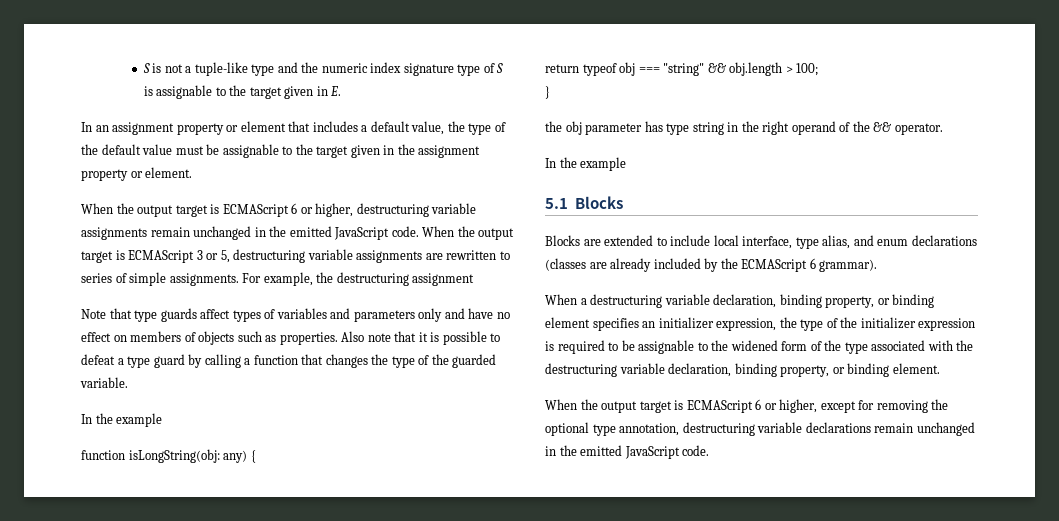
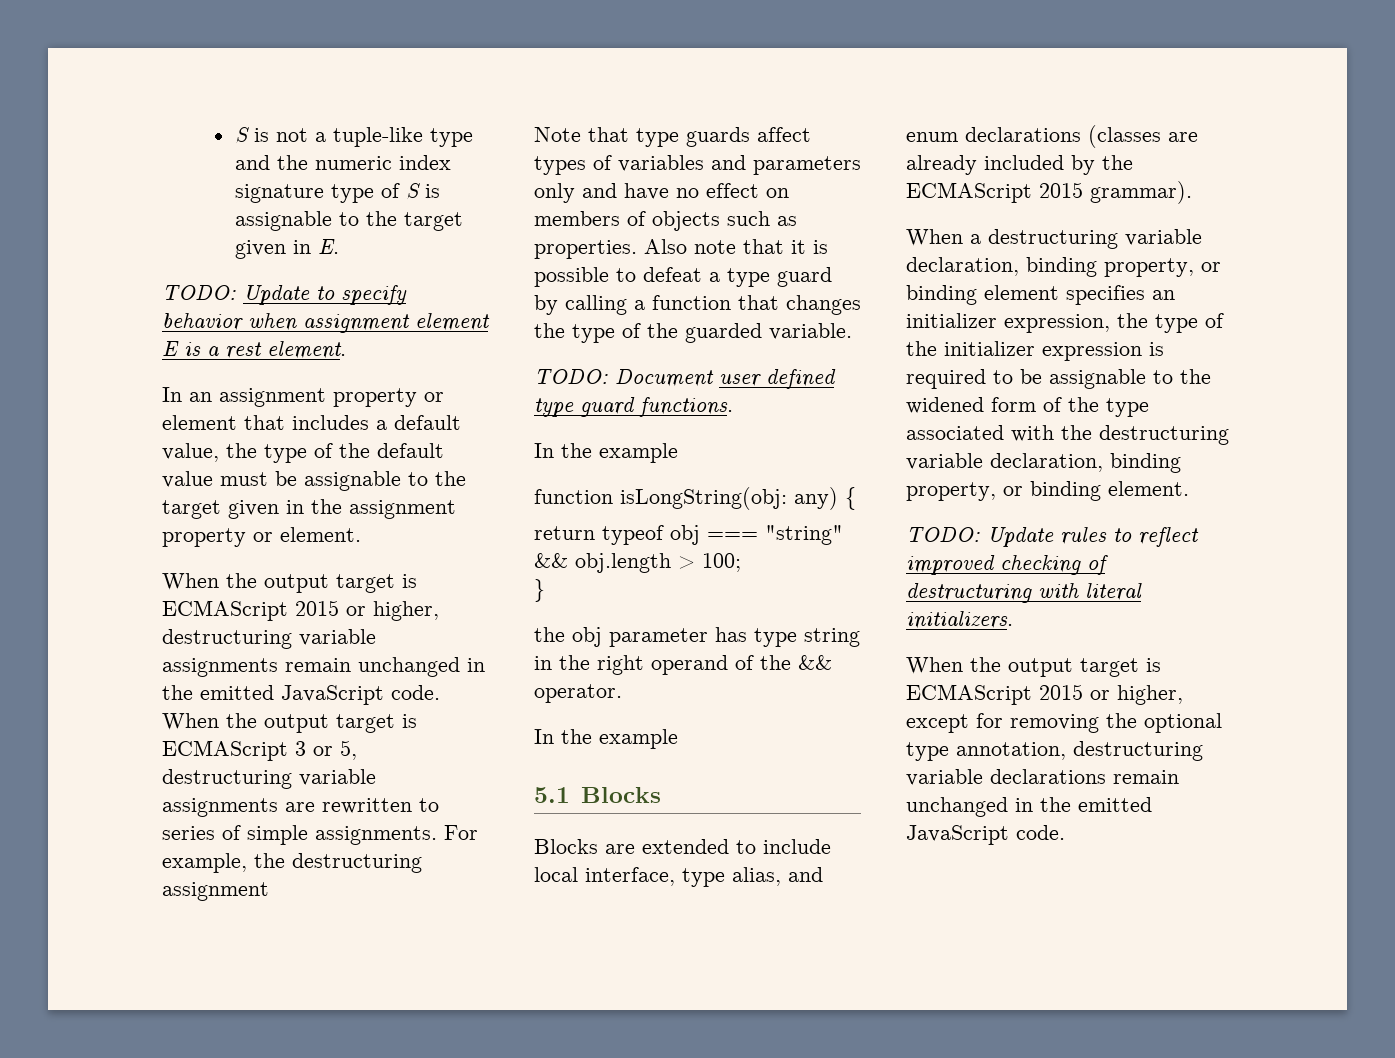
(342, 91) none -> [162,285,407,305] [162,313,490,333] [162,341,346,359] // TODO: Update to specify behavior when assignment element E is a rest element.
[291,203,298,214] 6 -> [295,600,339,616] 2015
(128, 382) none -> [534,369,836,389] [534,397,733,417] // TODO: Document user defined type guard functions.
[809,258,816,269] 6 -> [1039,182,1083,198] 2015
[545,399,762,413] // When the output target is ECMAScript 6 -> [906,527,1199,547] [906,555,1108,575] [906,583,1142,603] [906,611,1013,629] [906,657,1161,677] [906,684,1083,705] // TODO: Update rules to reflect improved checking of destructuring with literal initializers. // When the output target is ECMAScript 2015

